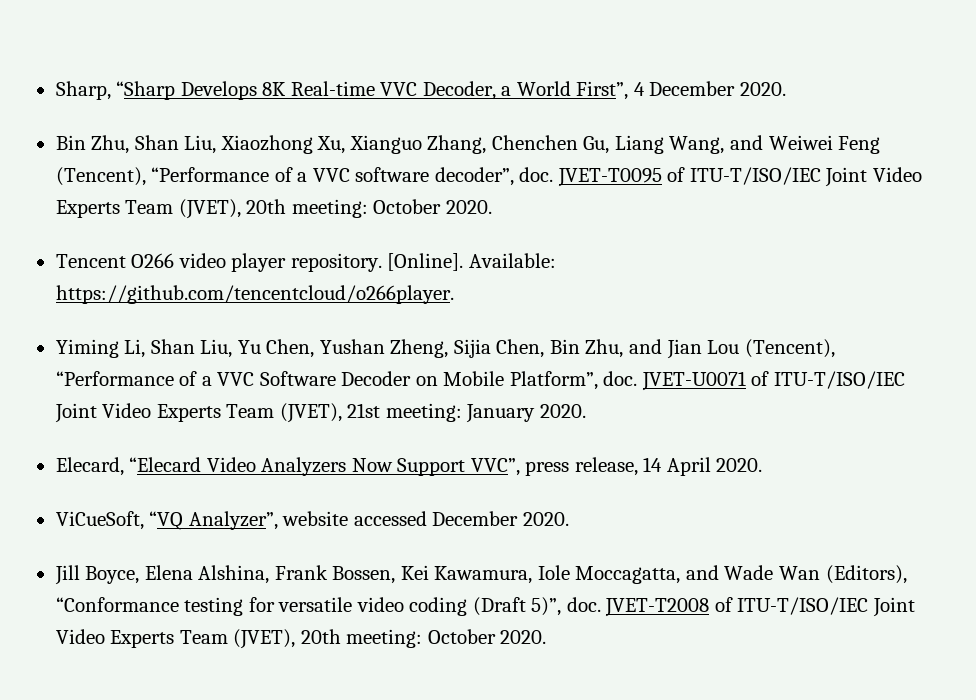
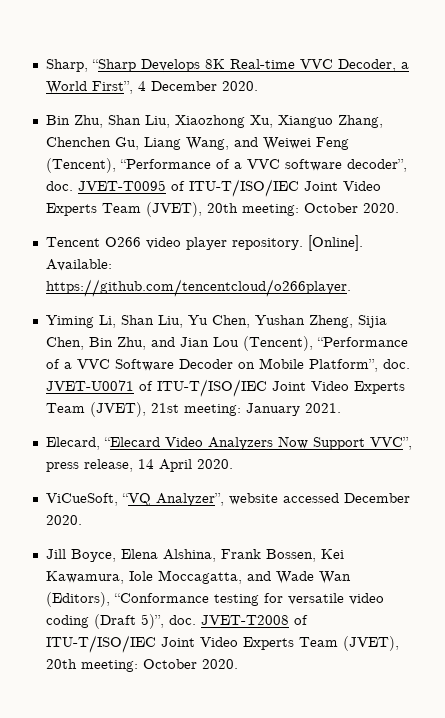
[539,404,586,418] 2020. -> [304,403,341,413] 2021.

